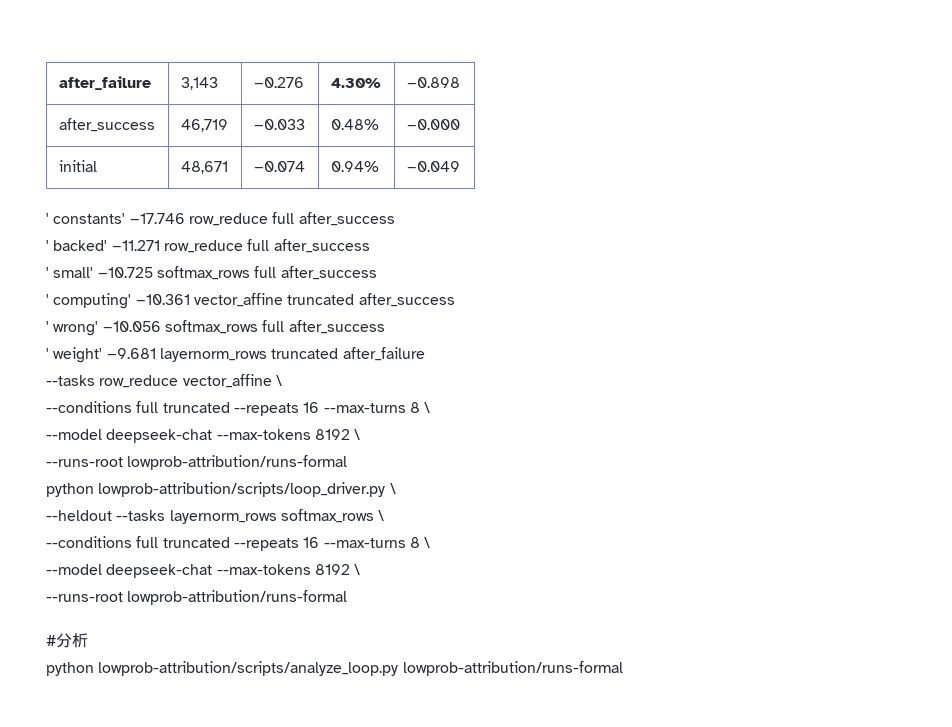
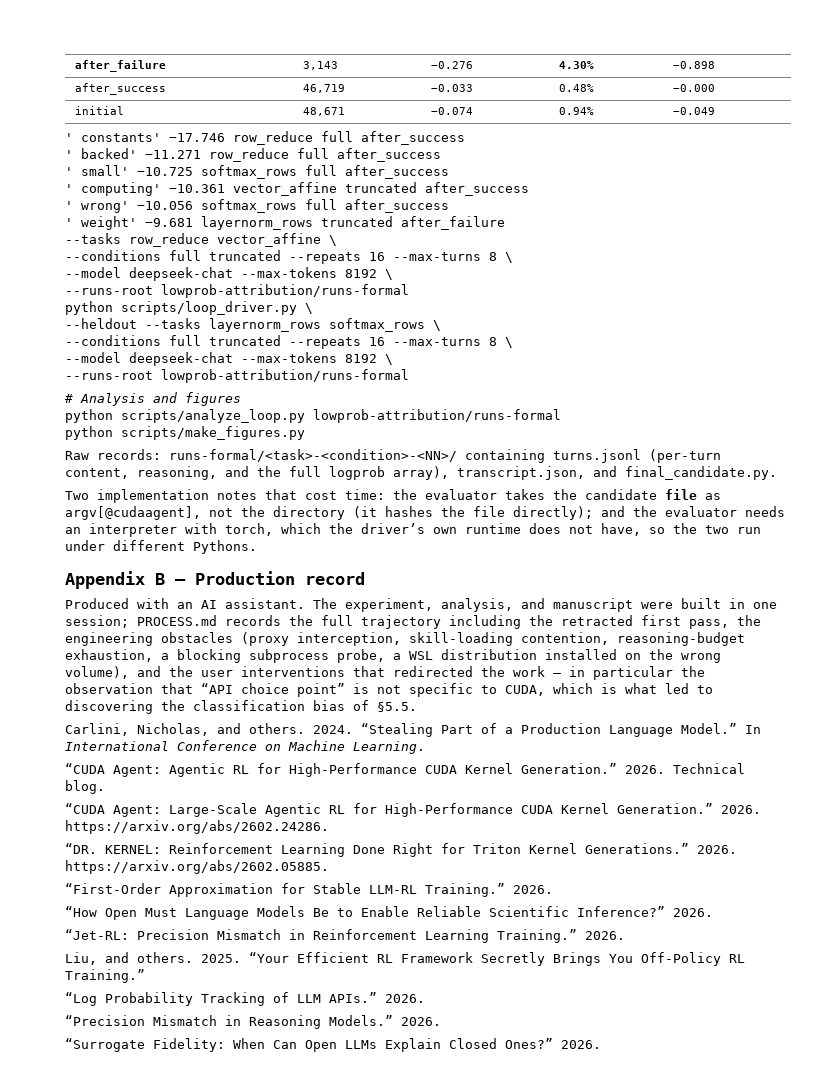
[98,482,386,497] lowprob-attribution/scripts/loop_driver.py -> [121,301,297,315] scripts/loop_driver.py
[56,633,88,648] [46,661,623,676] 分析 // python lowprob-attribution/scripts/analyze_loop.py lowprob-attribution/runs-formal -> [80,392,241,406] [65,409,561,423] [65,426,305,440] [65,449,721,463] [65,466,777,480] [65,489,721,503] [65,506,785,520] [65,523,761,537] [65,540,257,554] [65,571,365,589] [65,598,777,612] [65,615,761,629] [65,632,745,646] [65,649,721,663] [65,666,705,680] [65,683,713,697] [65,700,417,714] [65,723,761,737] [65,740,425,754] [65,763,745,777] [65,780,105,794] [65,803,761,817] [65,820,329,834] [65,843,737,857] [65,860,329,874] [65,883,553,897] [65,906,713,920] [65,929,625,943] [65,952,745,966] [65,969,145,983] [65,992,425,1006] [65,1015,441,1029] [65,1038,601,1052] Analysis and figures // python scripts/analyze_loop.py lowprob-attribution/runs-formal // python scripts/make_figures.py // Raw records: runs-formal/<task>-<condition>-<NN>/ containing turns.jsonl (per-turn content, reasoning, and the full logprob array), transcript.json, and final_candidate.py. // Two implementation notes that cost time: the evaluator takes the candidate file as argv[@cudaagent], not the directory (it hashes the file directly); and the evaluator needs an interpreter with torch, which the driver’s own runtime does not have, so the two run under different Pythons. // Appendix B — Production record // Produced with an AI assistant. The experiment, analysis, and manuscript were built in one session; PROCESS.md records the full trajectory including the retracted first pass, the engineering obstacles (proxy interception, skill-loading contention, reasoning-budget exhaustion, a blocking subprocess probe, a WSL distribution installed on the wrong volume), and the user interventions that redirected the work — in particular the observation that “API choice point” is not specific to CUDA, which is what led to discovering the classification bias of §5.5. // Carlini, Nicholas, and others. 2024. “Stealing Part of a Production Language Model.” In International Conference on Machine Learning. // “CUDA Agent: Agentic RL for High-Performance CUDA Kernel Generation.” 2026. Technical blog. // “CUDA Agent: Large-Scale Agentic RL for High-Performance CUDA Kernel Generation.” 2026. https://arxiv.org/abs/2602.24286. // “DR. KERNEL: Reinforcement Learning Done Right for Triton Kernel Generations.” 2026. https://arxiv.org/abs/2602.05885. // “First-Order Approximation for Stable LLM-RL Training.” 2026. // “How Open Must Language Models Be to Enable Reliable Scientific Inference?” 2026. // “Jet-RL: Precision Mismatch in Reinforcement Learning Training.” 2026. // Liu, and others. 2025. “Your Efficient RL Framework Secretly Brings You Off-Policy RL Training.” // “Log Probability Tracking of LLM APIs.” 2026. // “Precision Mismatch in Reasoning Models.” 2026. // “Surrogate Fidelity: When Can Open LLMs Explain Closed Ones?” 2026.

